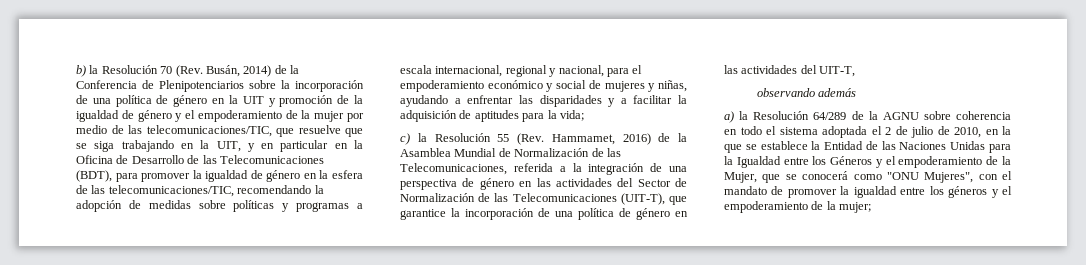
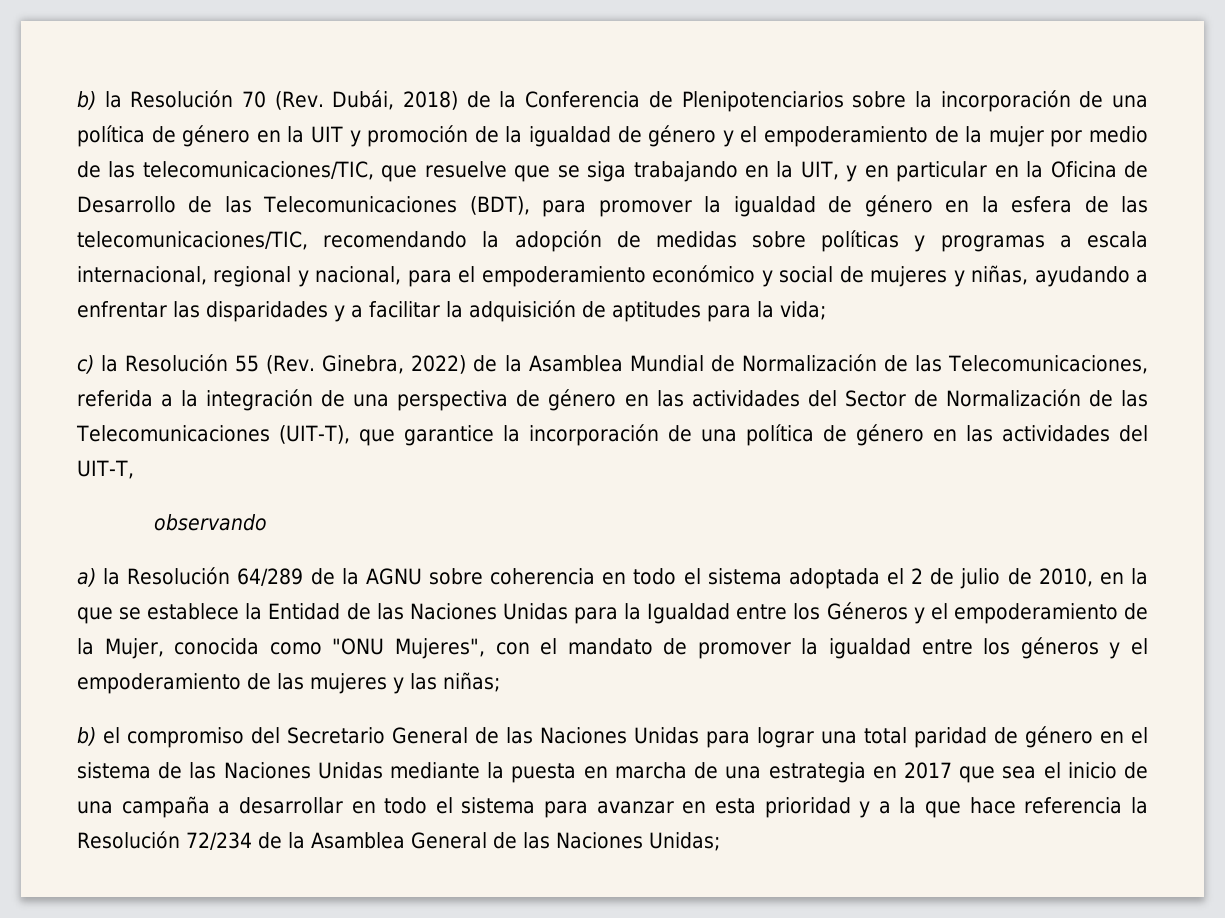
[205,65,272,77] Busán, 2014) -> [332,90,459,110] Dubái, 2018)
[551,133,651,145] Hammamet, 2016) -> [322,355,467,374] Ginebra, 2022)
[818,88,857,97] además -> (268, 522) none
[762,171,849,183] que se conocerá -> [174,638,260,655] conocida
[826,201,872,213] la mujer; -> [277,672,500,694] [77,726,1148,748] [77,762,1148,783] [77,796,1148,818] [77,831,720,851] las mujeres y las niñas; // b) el compromiso del Secretario General de las Naciones Unidas para lograr una total paridad de género en el sistema de las Naciones Unidas mediante la puesta en marcha de una estrategia en 2017 que sea el inicio de una campaña a desarrollar en todo el sistema para avanzar en esta prioridad y a la que hace referencia la Resolución 72/234 de la Asamblea General de las Naciones Unidas;

